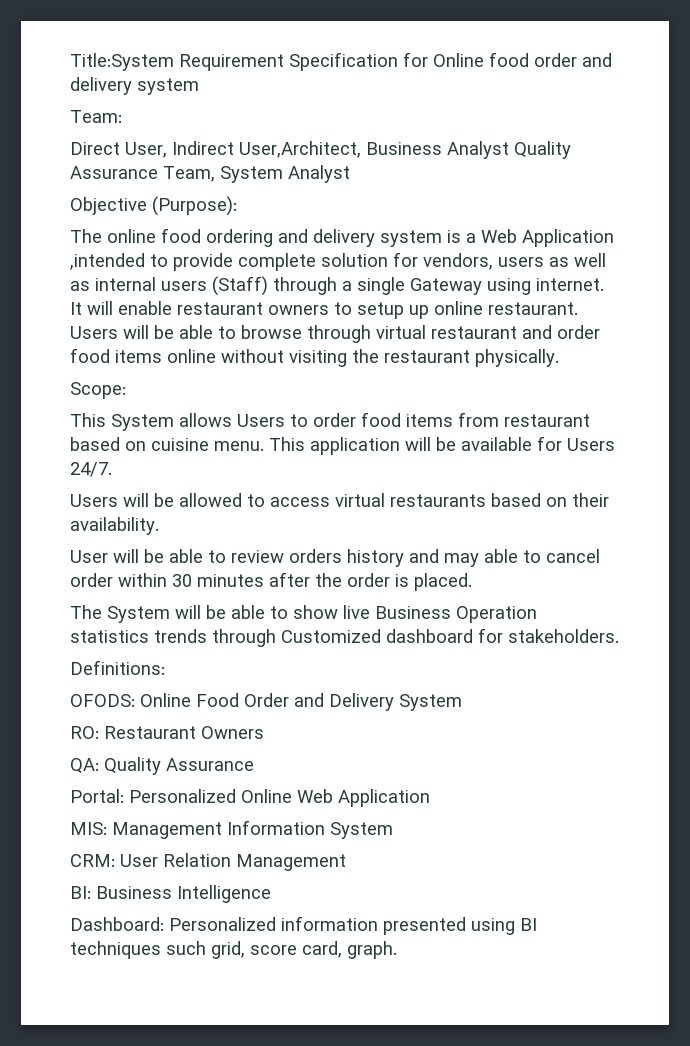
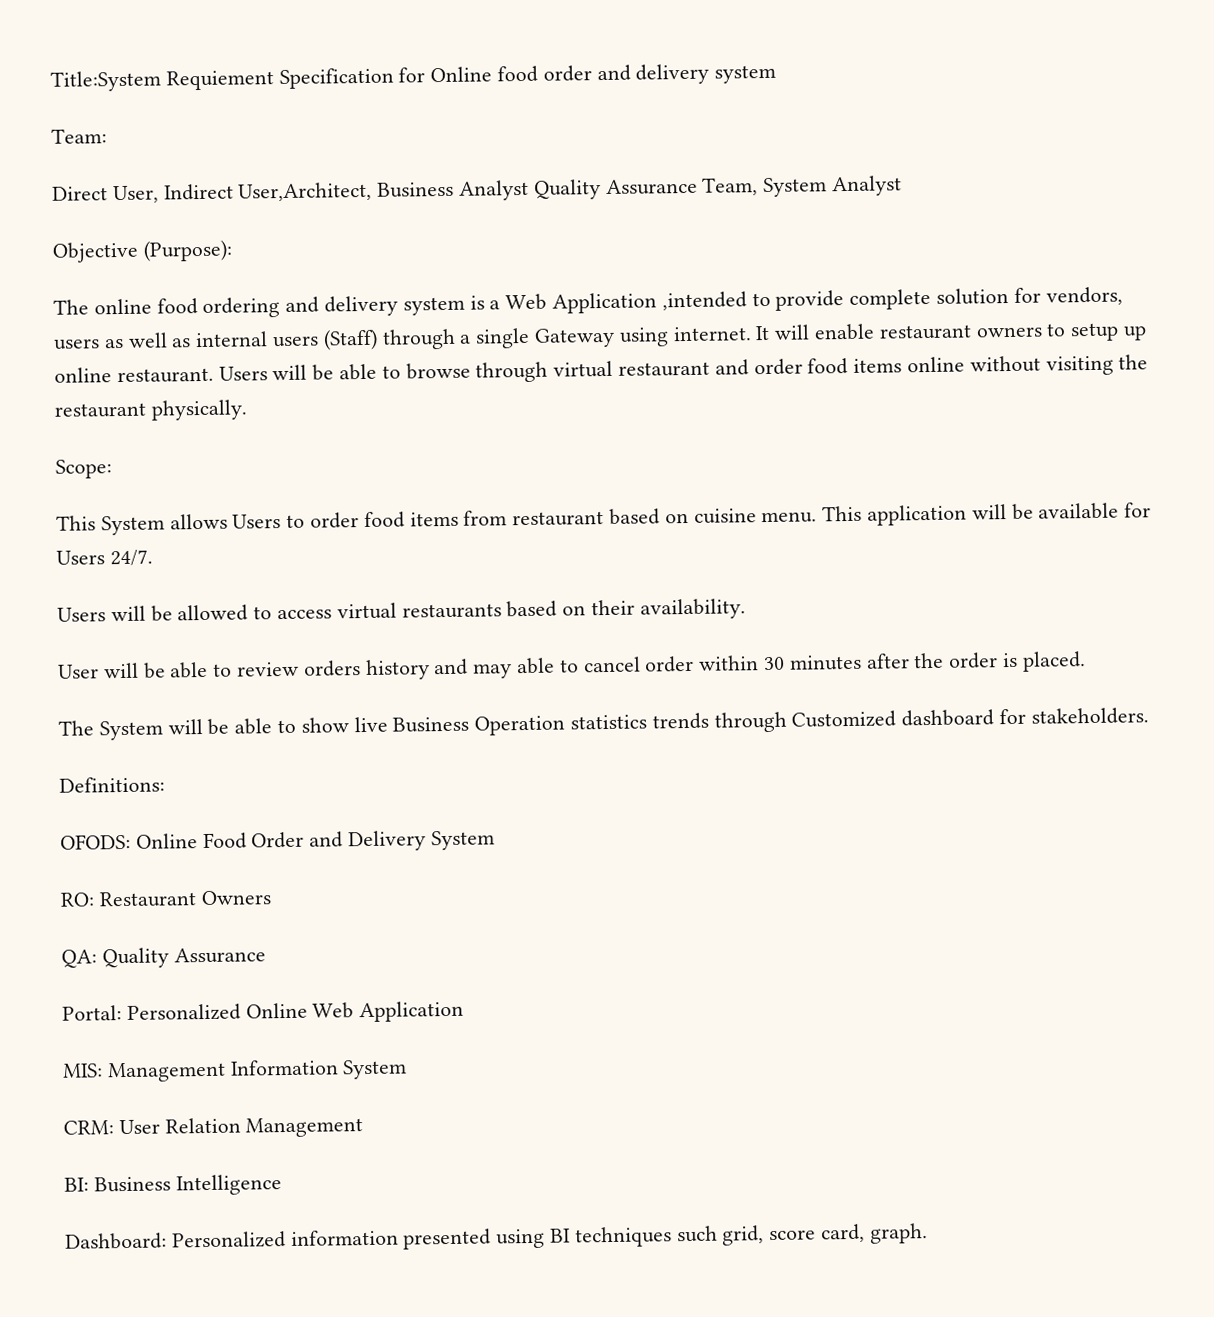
[179,54,284,71] Requirement -> [165,70,274,91] Requiement

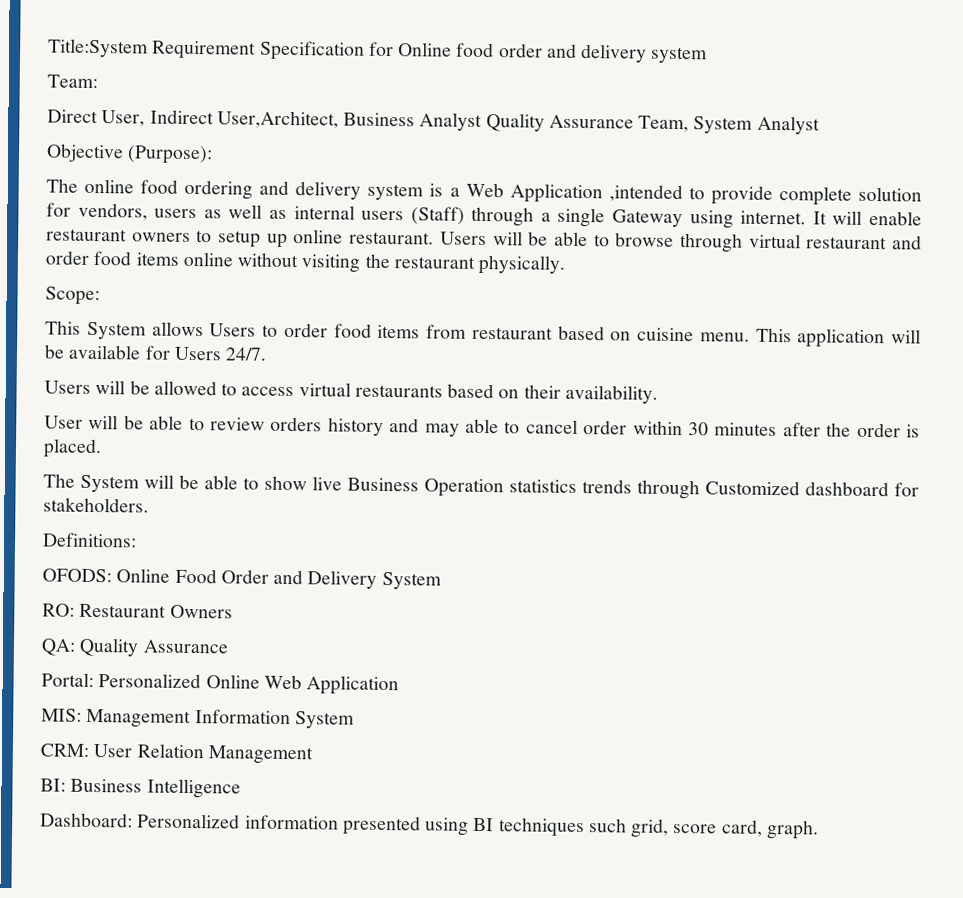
[165,70,274,91] Requiement -> [152,40,257,60] Requirement

